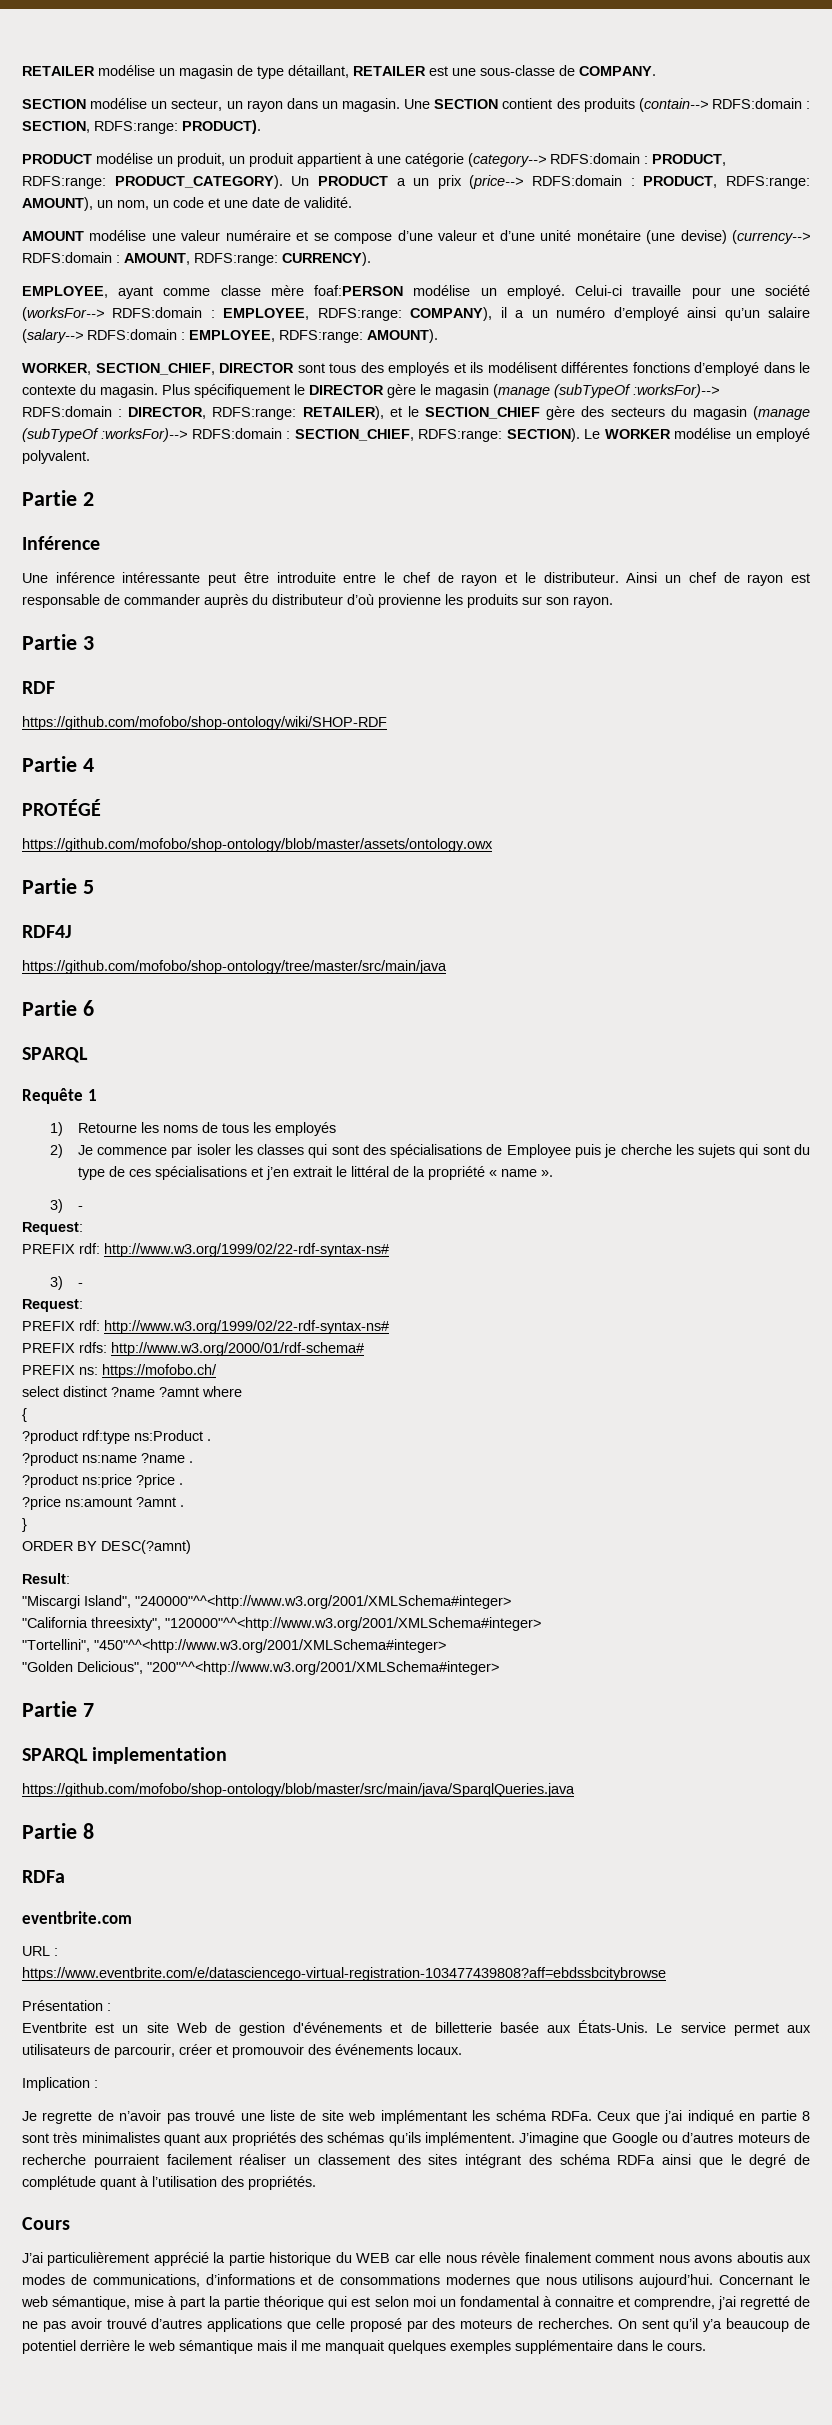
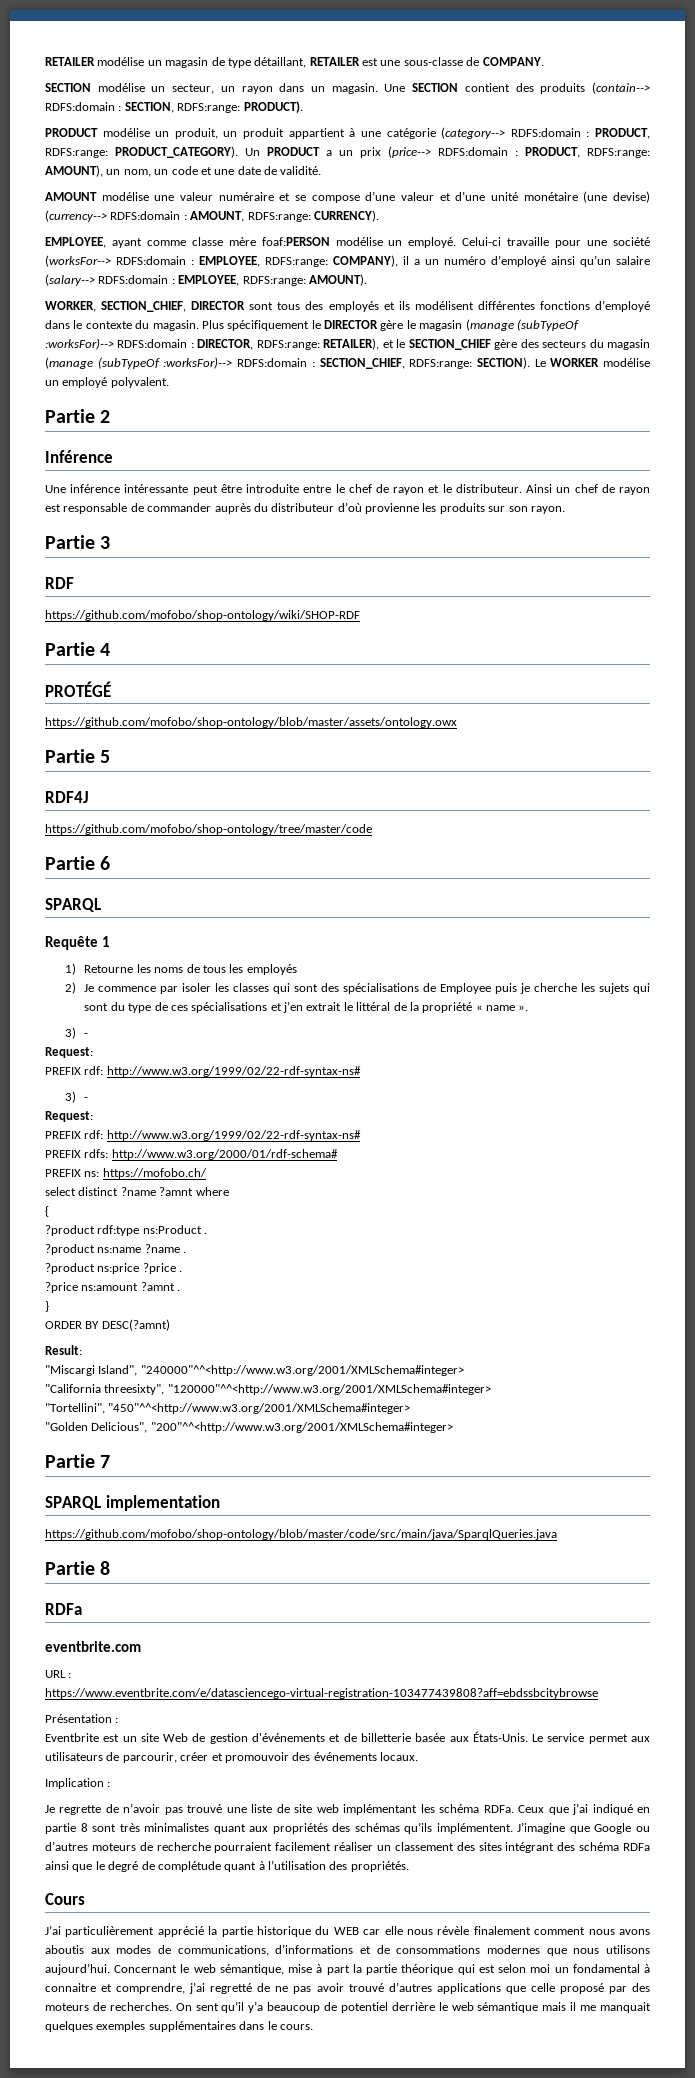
[22,960,447,974] https://github.com/mofobo/shop-ontology/tree/master/src/main/java -> [45,824,372,835] https://github.com/mofobo/shop-ontology/tree/master/code
[22,1783,575,1797] https://github.com/mofobo/shop-ontology/blob/master/src/main/java/SparqlQueries.java -> [45,1529,557,1540] https://github.com/mofobo/shop-ontology/blob/master/code/src/main/java/SparqlQueries.java
[515,2340,613,2354] supplémentaire -> [148,2021,236,2032] supplémentaires

